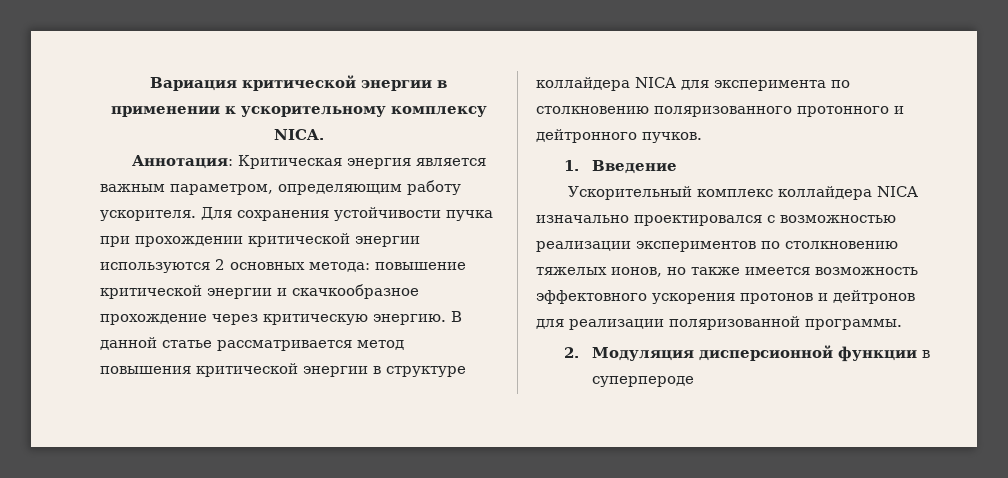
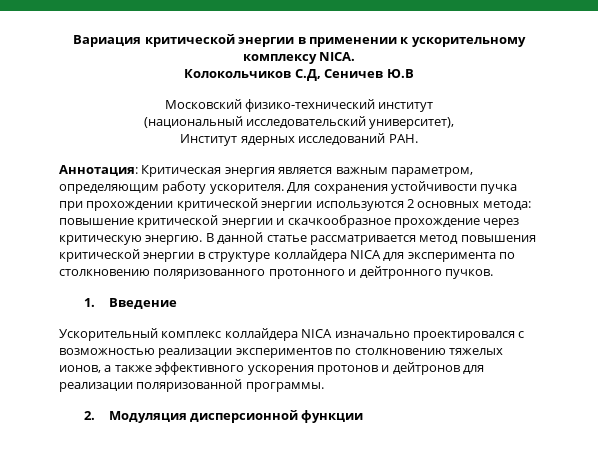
(324, 134) none -> [184,69,414,81] [164,99,434,112] [143,116,455,129] [180,133,418,146] // Колокольчиков С.Д, Сеничев Ю.В // Московский физико-технический институт // (национальный исследовательский университет), // Институт ядерных исследований РАН.
[667,267,918,275] [536,290,647,304] но также имеется возможность эффектовного -> [104,362,245,375] а также эффективного
[921,350,930,358] [591,376,694,387] в суперпероде -> (364, 416) none

